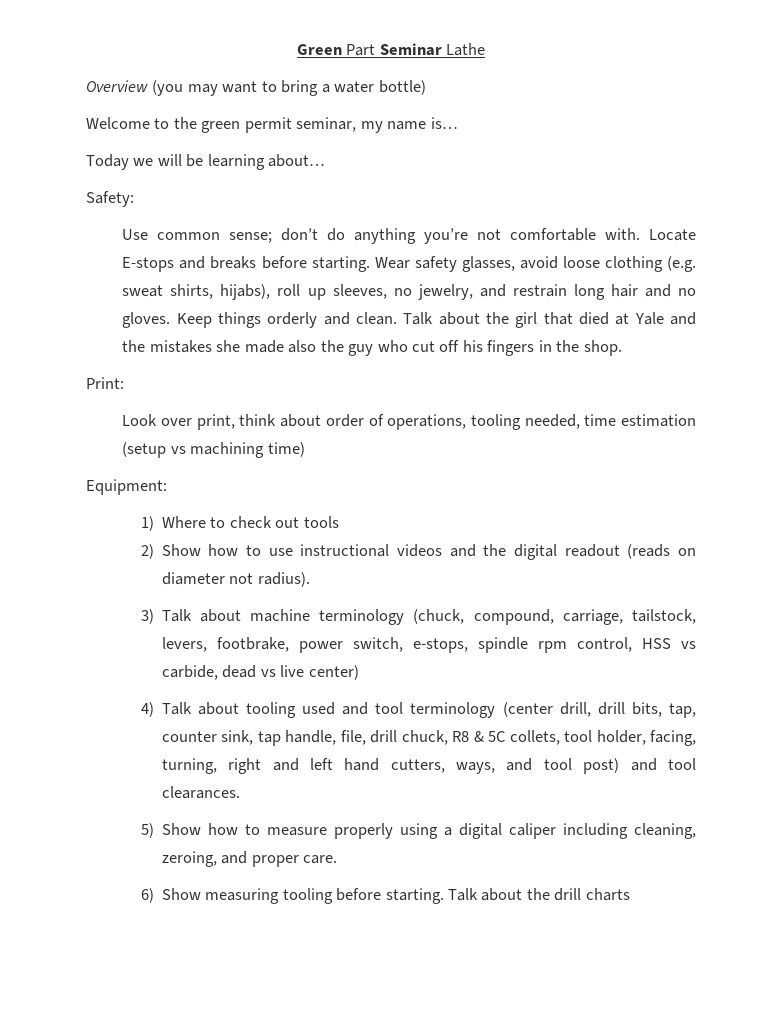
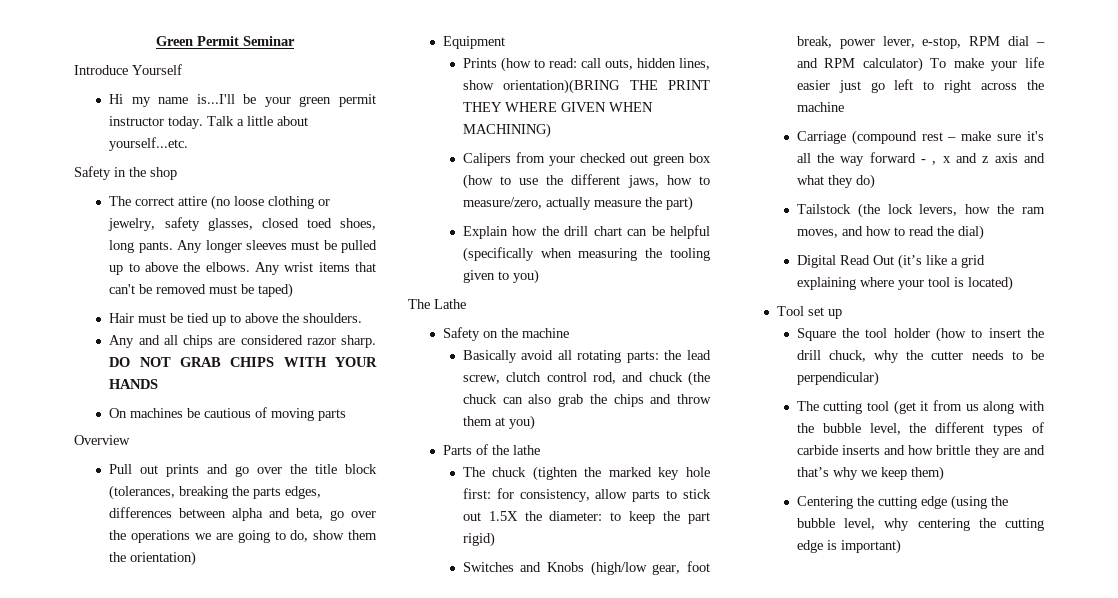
[346,44,376,56] Part -> [197,36,239,46] Permit
[446,43,486,56] [86,80,426,96] [86,117,458,133] [86,154,326,170] [86,191,134,207] [122,228,696,244] [122,256,696,272] [122,284,696,300] [122,312,697,328] [122,340,622,356] [86,377,124,389] [122,414,696,430] [122,442,305,458] [86,479,167,495] [140,516,339,531] [140,544,696,560] [161,572,310,587] [140,609,697,625] [161,637,697,653] [161,665,359,680] [140,702,696,718] [161,730,696,746] [161,758,696,774] [161,786,240,799] [140,823,697,839] [161,851,338,867] [140,888,630,904] Lathe // Overview (you may want to bring a water bottle) // Welcome to the green permit seminar, my name is… // Today we will be learning about… // Safety: // Use common sense; don’t do anything you’re not comfortable with. Locate E-stops and breaks before starting. Wear safety glasses, avoid loose clothing (e.g. sweat shirts, hijabs), roll up sleeves, no jewelry, and restrain long hair and no gloves. Keep things orderly and clean. Talk about the girl that died at Yale and the mistakes she made also the guy who cut off his fingers in the shop. // Print: // Look over print, think about order of operations, tooling needed, time estimation (setup vs machining time) // Equipment: // 1) Where to check out tools // 2) Show how to use instructional videos and the digital readout (reads on diameter not radius). // 3) Talk about machine terminology (chuck, compound, carriage, tailstock, levers, footbrake, power switch, e-stops, spindle rpm control, HSS vs carbide, dead vs live center) // 4) Talk about tooling used and tool terminology (center drill, drill bits, tap, counter sink, tap handle, file, drill chuck, R8 & 5C collets, tool holder, facing, turning, right and left hand cutters, ways, and tool post) and tool clearances. // 5) Show how to measure properly using a digital caliper including cleaning, zeroing, and proper care. // 6) Show measuring tooling before starting. Talk about the drill charts -> [74,64,182,75] [109,94,377,107] [109,116,309,129] [109,137,189,151] [74,166,177,180] [109,195,331,210] [108,217,377,231] [109,240,377,253] [109,262,377,275] [109,283,294,298] [109,313,363,326] [109,335,376,348] [109,357,377,367] [109,379,159,389] [109,407,347,421] [74,435,130,445] [109,464,378,477] [109,485,322,500] [109,507,376,521] [109,530,378,543] [109,551,197,566] [443,36,506,49] [462,57,710,72] [462,79,710,94] [462,102,653,112] [462,123,551,138] [462,152,711,166] [462,174,710,189] [462,196,693,211] [462,225,710,239] [462,247,710,262] [462,269,539,284] [408,299,466,309] [443,327,570,341] [462,350,711,363] [462,371,710,386] [462,394,711,407] [462,415,535,430] [443,444,541,455] [462,466,710,481] [462,488,711,502] [462,511,710,524] [462,532,495,547] [462,561,710,576] [796,36,1045,49] [796,57,1044,72] [796,79,1044,93] [796,102,844,112] [796,130,1044,145] [796,152,1045,166] [796,174,875,189] [796,203,1045,218] [796,225,984,240] [796,254,985,269] [796,276,1013,291] [777,306,843,319] [796,327,1044,342] [796,350,1044,363] [796,371,879,386] [796,400,1045,415] [796,422,1044,436] [796,445,1045,458] [796,466,944,481] [796,495,1008,510] [796,518,1044,531] [796,539,901,554] // Introduce Yourself // Hi my name is...I'll be your green permit instructor today. Talk a little about yourself...etc. // Safety in the shop // The correct attire (no loose clothing or jewelry, safety glasses, closed toed shoes, long pants. Any longer sleeves must be pulled up to above the elbows. Any wrist items that can't be removed must be taped) // Hair must be tied up to above the shoulders. // Any and all chips are considered razor sharp. DO NOT GRAB CHIPS WITH YOUR HANDS // On machines be cautious of moving parts // Overview // Pull out prints and go over the title block (tolerances, breaking the parts edges, differences between alpha and beta, go over the operations we are going to do, show them the orientation) // Equipment // Prints (how to read: call outs, hidden lines, show orientation)(BRING THE PRINT THEY WHERE GIVEN WHEN MACHINING) // Calipers from your checked out green box (how to use the different jaws, how to measure/zero, actually measure the part) // Explain how the drill chart can be helpful (specifically when measuring the tooling given to you) // The Lathe // Safety on the machine // Basically avoid all rotating parts: the lead screw, clutch control rod, and chuck (the chuck can also grab the chips and throw them at you) // Parts of the lathe // The chuck (tighten the marked key hole first: for consistency, allow parts to stick out 1.5X the diameter: to keep the part rigid) // Switches and Knobs (high/low gear, foot break, power lever, e-stop, RPM dial – and RPM calculator) To make your life easier just go left to right across the machine // Carriage (compound rest – make sure it's all the way forward - , x and z axis and what they do) // Tailstock (the lock levers, how the ram moves, and how to read the dial) // Digital Read Out (it’s like a grid explaining where your tool is located) // Tool set up // Square the tool holder (how to insert the drill chuck, why the cutter needs to be perpendicular) // The cutting tool (get it from us along with the bubble level, the different types of carbide inserts and how brittle they are and that’s why we keep them) // Centering the cutting edge (using the bubble level, why centering the cutting edge is important)

